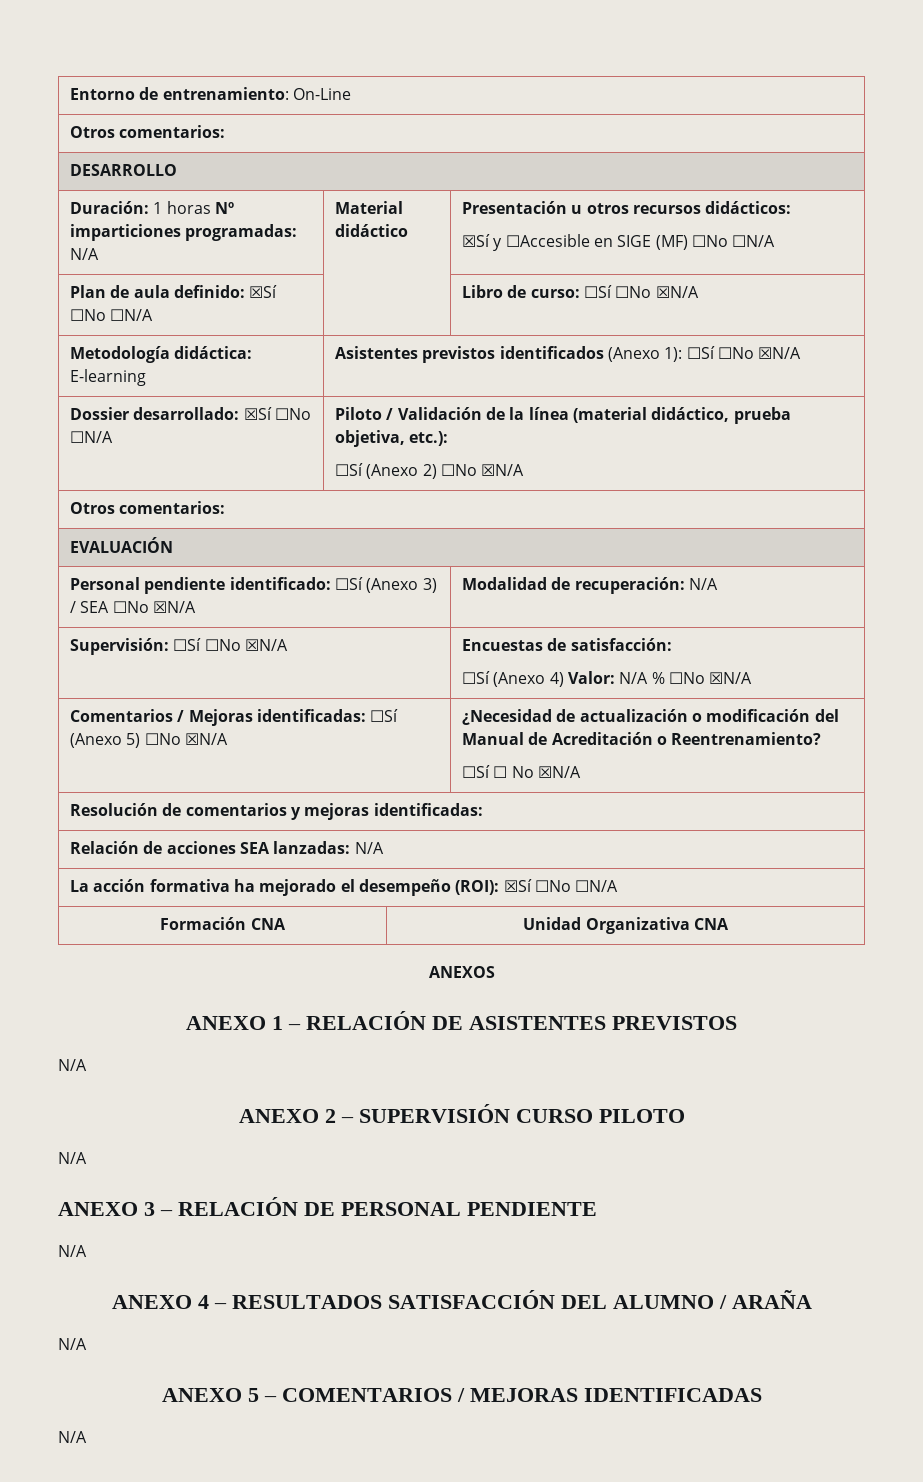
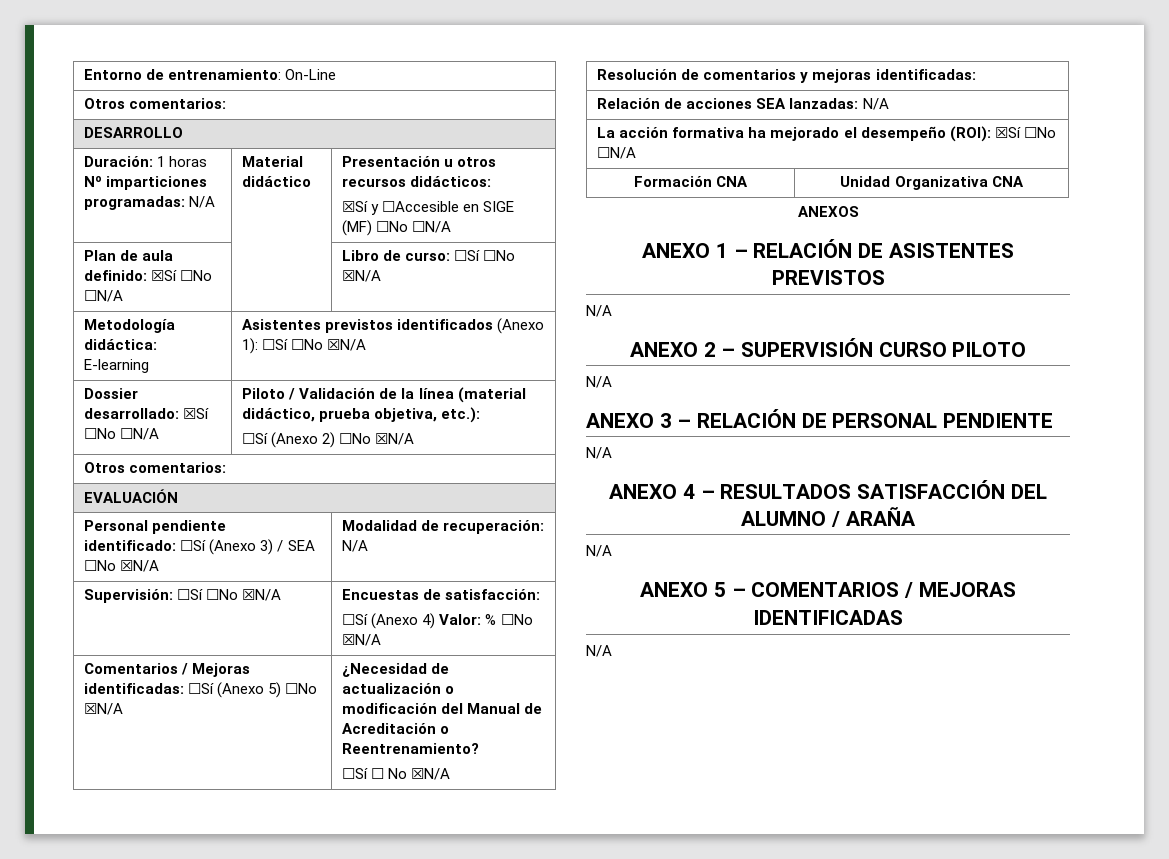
[619,672,649,684] N/A -> (482, 619) none

